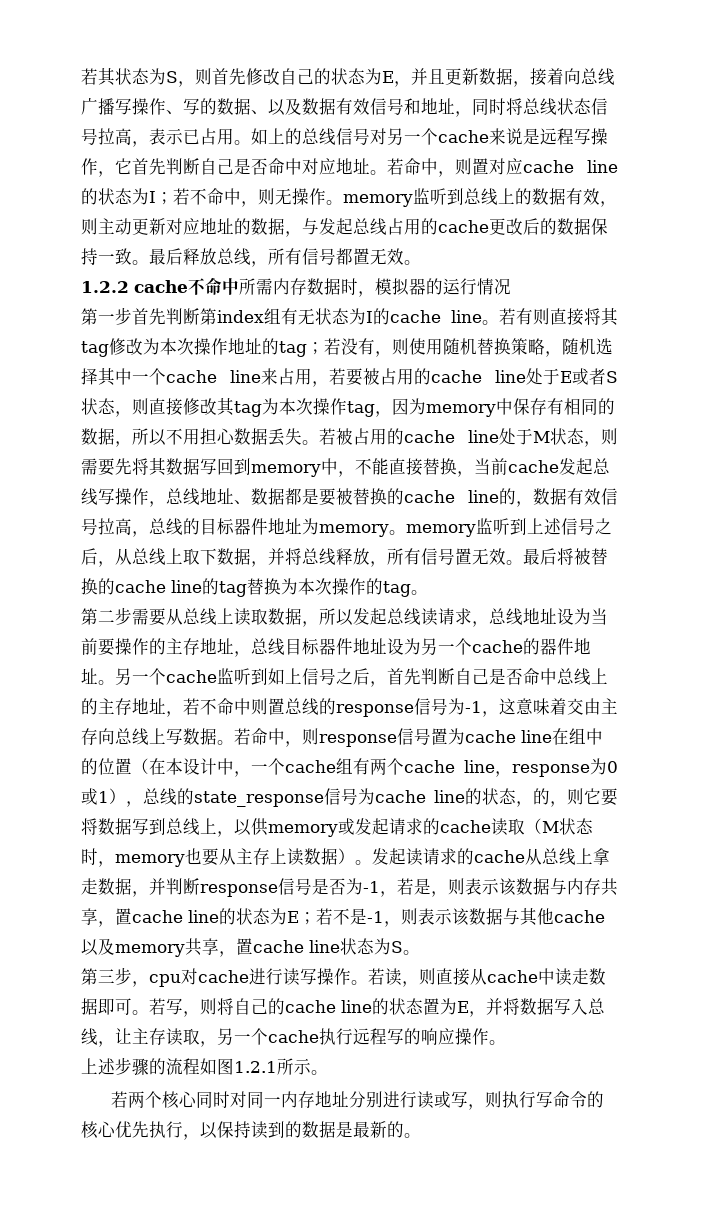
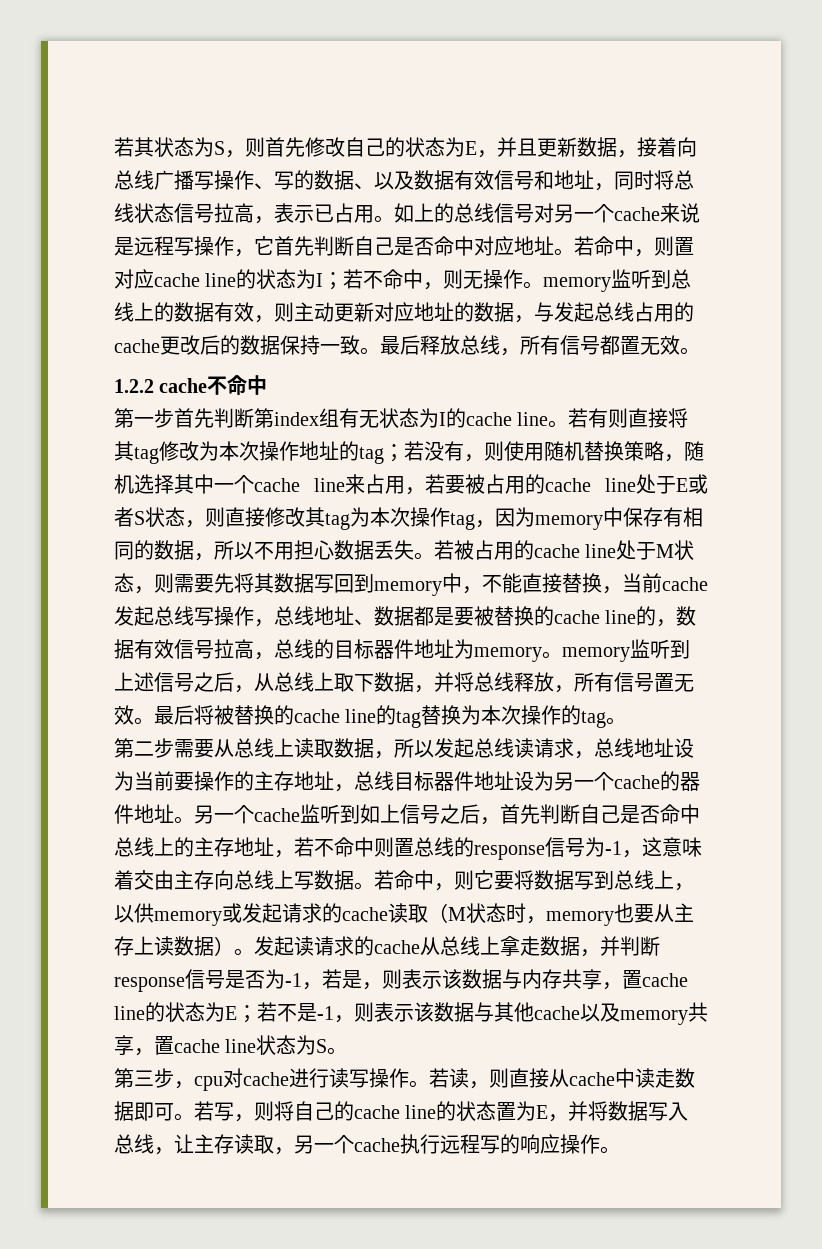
[239,278,511,297] 所需内存数据时，模拟器的运行情况 -> (268, 385) none
[319,728,603,747] [81,758,618,777] [81,788,584,807] response信号置为cache line在组中的位置（在本设计中，一个cache组有两个cache line，response为0或1），总线的state_response信号为cache line的状态，的，则 -> (474, 880) none
[81,1057,328,1076] [111,1091,605,1110] [81,1121,421,1140] // 上述步骤的流程如图1.2.1所示。 // 若两个核心同时对同一内存地址分别进行读或写，则执行写命令的核心优先执行，以保持读到的数据是最新的。 -> (620, 1150) none

